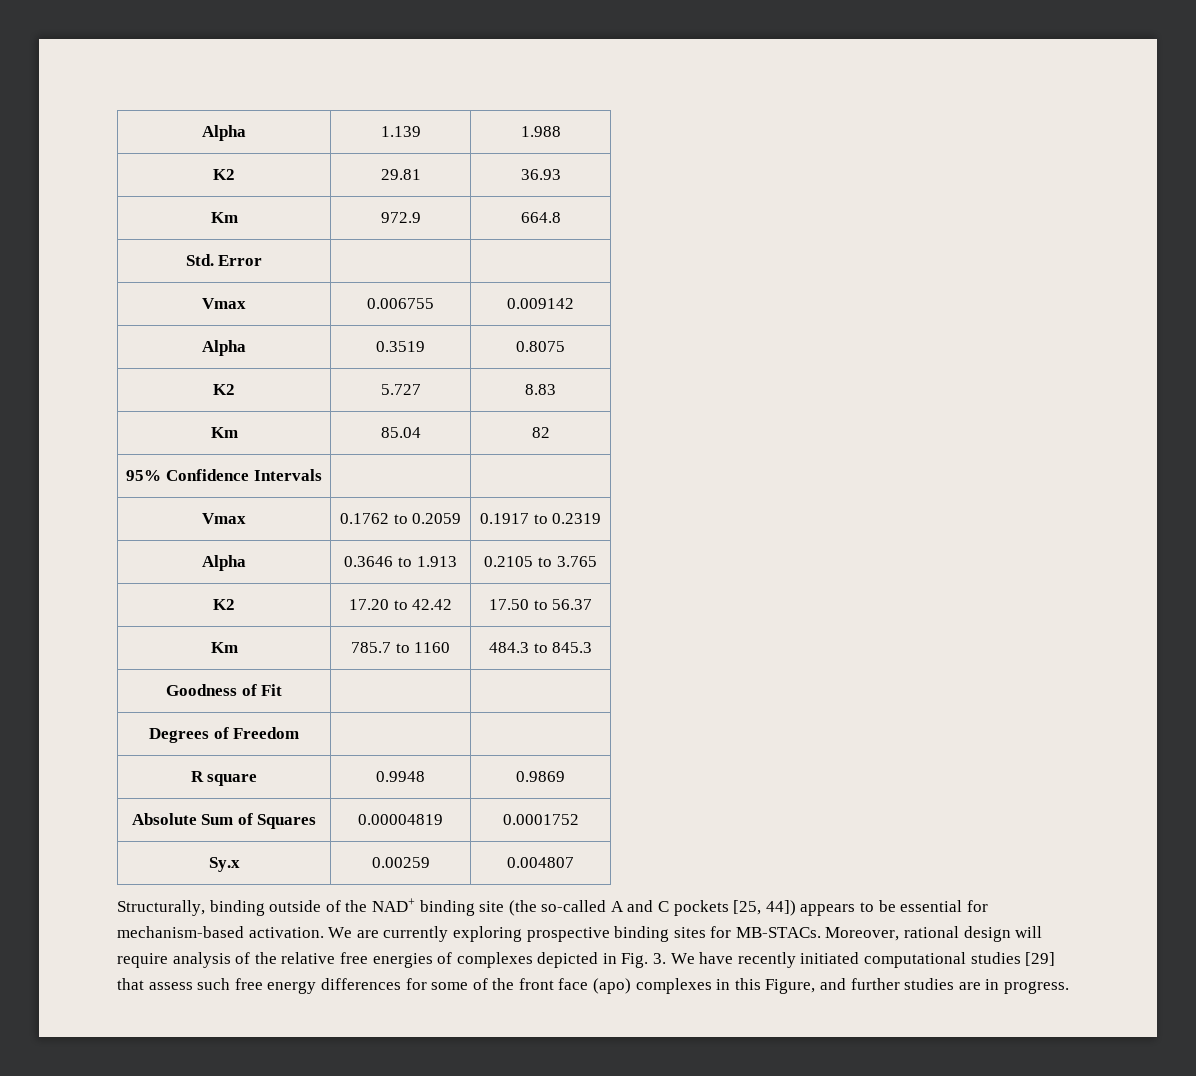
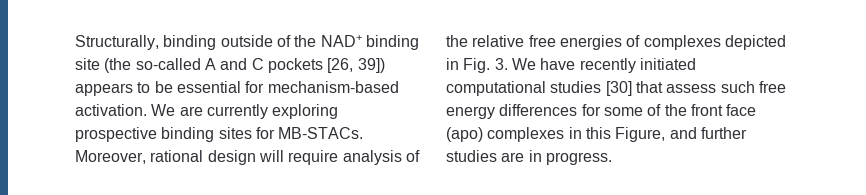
[202,125,246,141] [380,126,421,137] [520,126,561,137] [213,169,235,180] [380,169,421,180] [520,169,561,180] [210,212,238,223] [380,212,421,223] [520,212,561,223] [185,254,263,266] [202,298,246,309] [367,298,434,309] [507,298,574,309] [202,340,246,356] [376,341,425,352] [516,341,565,352] [213,384,235,395] [380,384,421,395] [525,384,556,395] [210,427,238,438] [380,427,421,438] [531,427,550,438] [126,469,322,481] [202,513,246,524] [339,513,462,524] [479,513,602,524] [202,555,246,571] [344,556,457,567] [484,556,597,567] [213,599,235,610] [348,599,453,610] [488,599,593,610] [210,642,238,653] [350,642,451,653] [488,642,593,653] [165,684,283,696] [148,727,300,743] [190,771,258,786] [376,771,425,782] [516,771,565,782] [131,813,317,829] [358,814,443,825] [502,814,579,825] [208,857,240,872] [371,857,430,868] [507,857,574,868] Alpha | 1.139 | 1.988 // K2 | 29.81 | 36.93 // Km | 972.9 | 664.8 // Std. Error | | // Vmax | 0.006755 | 0.009142 // Alpha | 0.3519 | 0.8075 // K2 | 5.727 | 8.83 // Km | 85.04 | 82 // 95% Confidence Intervals | | // Vmax | 0.1762 to 0.2059 | 0.1917 to 0.2319 // Alpha | 0.3646 to 1.913 | 0.2105 to 3.765 // K2 | 17.20 to 42.42 | 17.50 to 56.37 // Km | 785.7 to 1160 | 484.3 to 845.3 // Goodness of Fit | | // Degrees of Freedom | | // R square | 0.9948 | 0.9869 // Absolute Sum of Squares | 0.00004819 | 0.0001752 // Sy.x | 0.00259 | 0.004807 // -> (75, 42) none
[733,900,796,916] [25, 44]) -> [327,58,385,73] [26, 39])
[1025,952,1056,966] [29] -> [605,81,632,96] [30]

